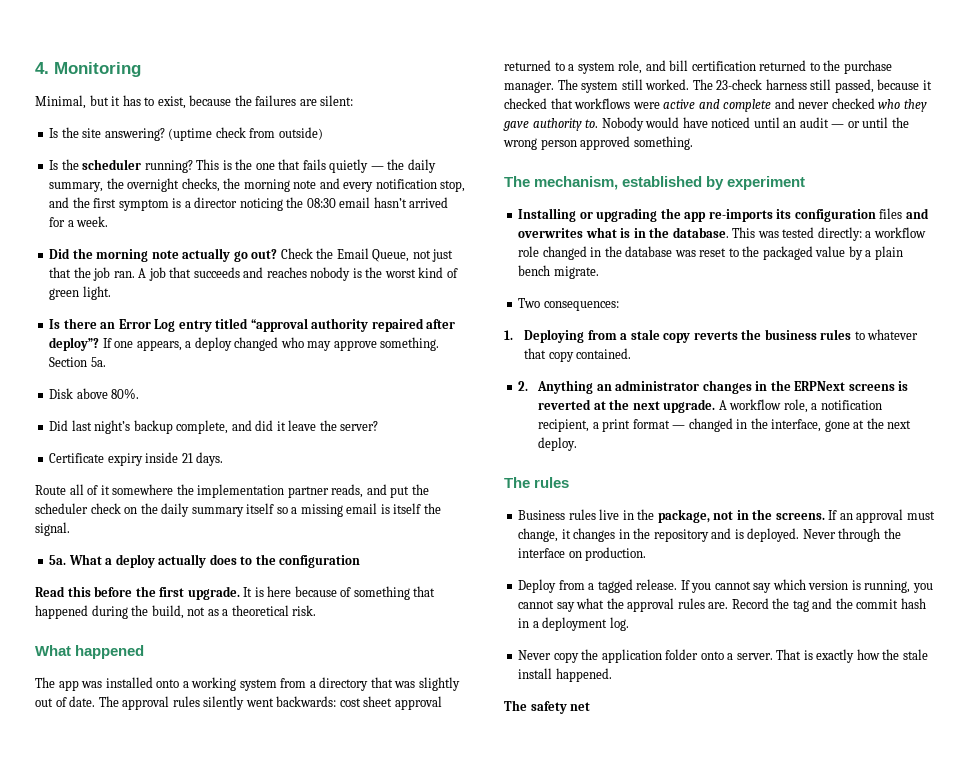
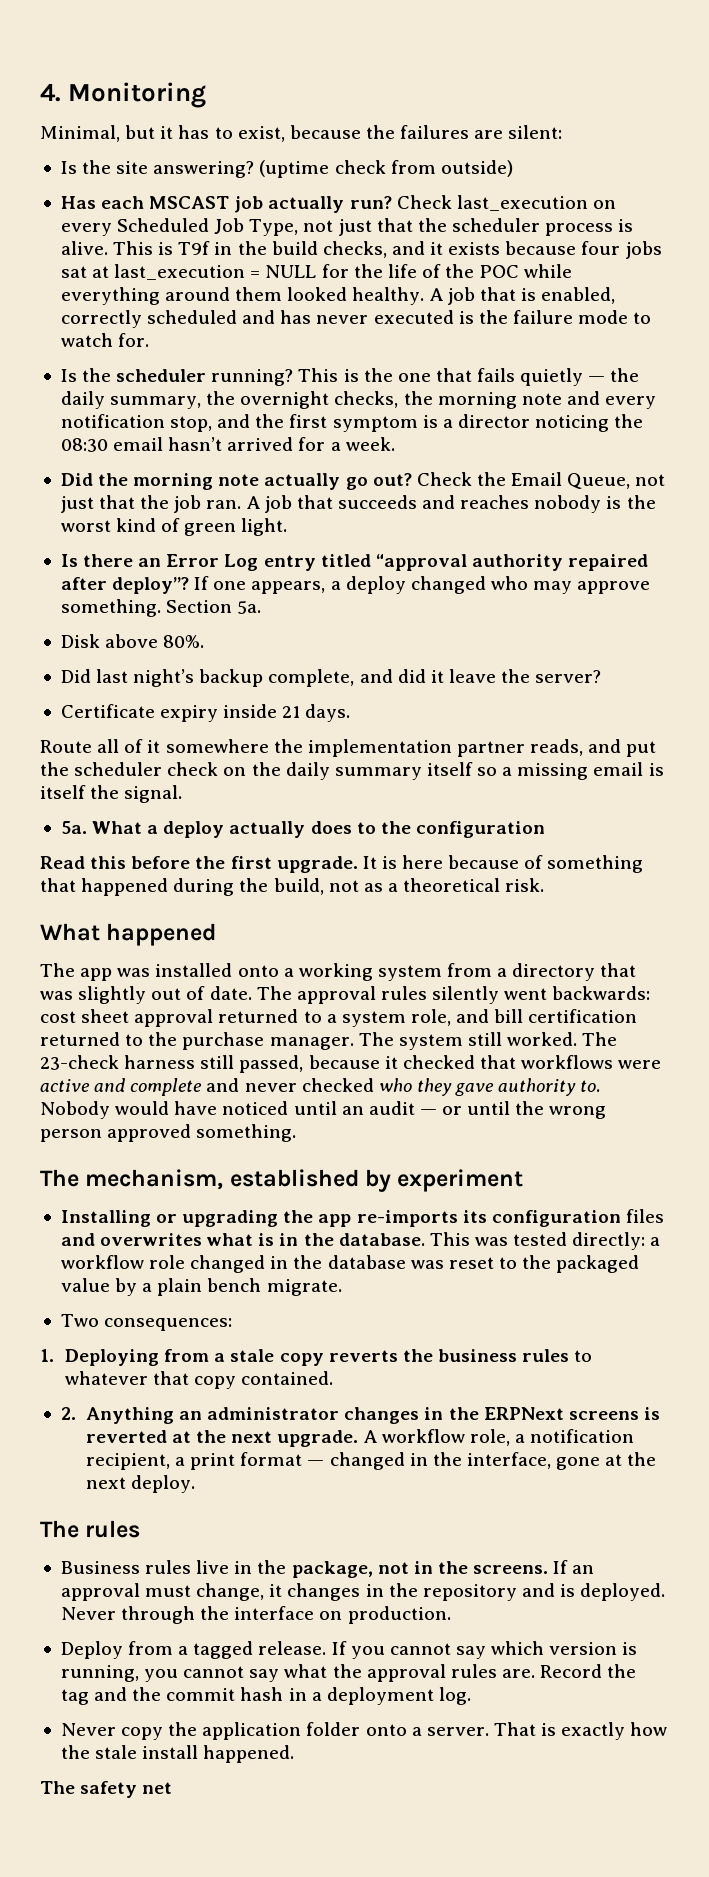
(323, 133) none -> [60,195,616,213] [60,218,634,236] [60,241,662,259] [60,264,573,280] [60,287,616,305] [60,310,652,328] [60,333,150,347] // Has each MSCAST job actually run? Check last_execution on every Scheduled Job Type, not just that the scheduler process is alive. This is T9f in the build checks, and it exists because four jobs sat at last_execution = NULL for the life of the POC while everything around them looked healthy. A job that is enabled, correctly scheduled and has never executed is the failure mode to watch for.

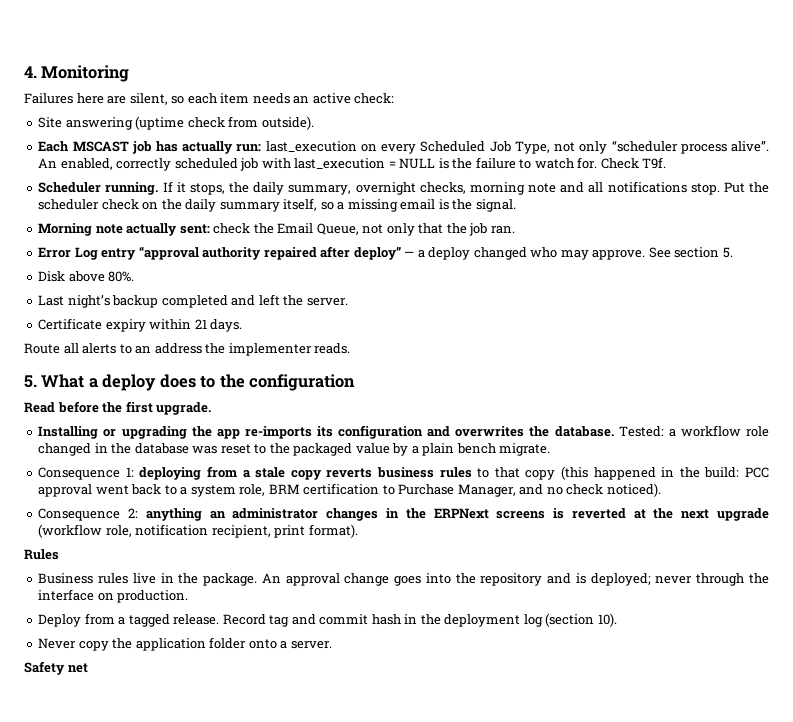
[40,125,563,142] [60,160,513,178] [60,195,452,213] Minimal, but it has to exist, because the failures are silent: // Is the site answering? (uptime check from outside) // Has each MSCAST job actually run? Check -> [24,93,395,105] [38,116,314,130] [38,141,262,154] Failures here are silent, so each item needs an active check: // Site answering (uptime check from outside). // Each MSCAST job has actually run:
[338,218,634,236] [60,241,662,259] [60,264,573,280] [60,287,616,305] [60,310,454,328] just that the scheduler process is alive. This is T9f in the build checks, and it exists because four jobs sat at last_execution = NULL for the life of the POC while everything around them looked healthy. A job that is enabled, correctly scheduled and has never executed -> [579,140,770,154] [38,158,436,171] only “scheduler process alive”. An enabled, correctly scheduled job with last_execution = NULL
[578,310,629,324] mode -> (516, 163) none
[60,368,606,386] // Is the scheduler running? This is the one that fails quietly — -> [600,157,667,169] [38,181,225,195] Check T9f. // Scheduler running. If it stops,
[206,391,236,405] the -> (352, 190) none
[403,391,433,405] the -> (466, 188) none
[605,396,657,409] [60,414,644,432] [60,437,395,452] [60,472,666,490] [60,495,656,513] [60,518,288,536] [60,554,649,571] [60,576,651,594] [60,599,262,617] [60,634,205,648] [60,669,602,687] [60,704,351,722] [40,739,657,757] every notification stop, and the first symptom is a director noticing the 08:30 email hasn’t arrived for a week. // Did the morning note actually go out? Check the Email Queue, not just that the job ran. A job that succeeds and reaches nobody is the worst kind of green light. // Is there an Error Log entry titled “approval authority repaired after deploy”? If one appears, a deploy changed who may approve something. Section 5a. // Disk above 80%. // Did last night’s backup complete, and did it leave the server? // Certificate expiry inside 21 days. // Route all of it somewhere the implementation partner reads, and put -> [588,181,745,195] all notifications stop. Put
[426,762,473,776] itself -> [283,198,318,211] itself,
[40,785,86,799] itself -> (449, 204) none
[60,821,87,834] 5a. -> [38,223,515,236] [38,246,733,260] [38,271,135,282] [38,294,348,308] [38,318,243,332] [24,343,351,356] [24,375,37,388] Morning note actually sent: check the Email Queue, not only that the job ran. // Error Log entry “approval authority repaired after deploy” — a deploy changed who may approve. See section 5. // Disk above 80%. // Last night’s backup completed and left the server. // Certificate expiry within 21 days. // Route all alerts to an address the implementer reads. // 5.
[229,821,306,838] actually -> (157, 382) none
[90,856,127,869] this -> (55, 407) none
[362,855,644,873] [40,878,545,896] [40,923,217,946] [40,963,637,981] [40,986,651,1004] [40,1009,638,1027] [40,1032,618,1050] [40,1055,662,1073] [40,1078,601,1096] [40,1101,607,1119] [40,1124,297,1142] [40,1169,524,1192] It is here because of something that happened during the build, not as a theoretical risk. // What happened // The app was installed onto a working system from a directory that was slightly out of date. The approval rules silently went backwards: cost sheet approval returned to a system role, and bill certification returned to the purchase manager. The system still worked. The 23-check harness still passed, because it checked that workflows were active and complete and never checked who they gave authority to. Nobody would have noticed until an audit — or until the wrong person approved something. // The mechanism, established by experiment -> (212, 408) none
[625,1209,664,1223] files -> (424, 432) none
[207,1232,646,1250] what is in the database. This was tested directly: -> [529,426,664,437] the database. Tested:
[60,1314,233,1331] [40,1349,159,1366] Two consequences: // 1. Deploying -> [38,467,202,480] Consequence 1: deploying
[402,1349,433,1362] the -> (373, 473) none
[64,1371,148,1385] whatever -> (490, 473) none
[241,1371,334,1385] [60,1407,174,1424] contained. // 2. Anything -> [561,466,769,480] [38,483,661,497] [38,508,202,521] (this happened in the build: PCC approval went back to a system role, BRM certification to Purchase Manager, and no check noticed). // Consequence 2: anything
[277,1429,635,1447] [85,1452,657,1470] [85,1475,196,1493] [40,1520,141,1538] upgrade. A workflow role, a notification recipient, a print format — changed in the interface, gone at the next deploy. // The rules -> [717,508,769,521] [38,524,358,538] [24,549,59,560] upgrade (workflow role, notification recipient, print format). // Rules
[291,1560,595,1578] [60,1583,384,1601] package, not in the screens. If an approval must change, it changes in -> [203,573,451,586] package. An approval change goes into
[580,1583,666,1601] [60,1607,116,1620] deployed. Never -> [590,573,693,586] deployed; never
[331,1641,638,1659] [60,1664,637,1682] If you cannot say which version is running, you cannot say what the approval rules are. Record the -> [222,614,266,625] Record
[132,1687,162,1701] the -> (316, 619) none
[311,1687,471,1705] a deployment log. -> [420,613,617,627] the deployment log (section 10).
[493,1722,668,1740] [60,1745,295,1763] [40,1781,138,1798] That is exactly how the stale install happened. // The safety -> [24,661,65,675] // Safety

